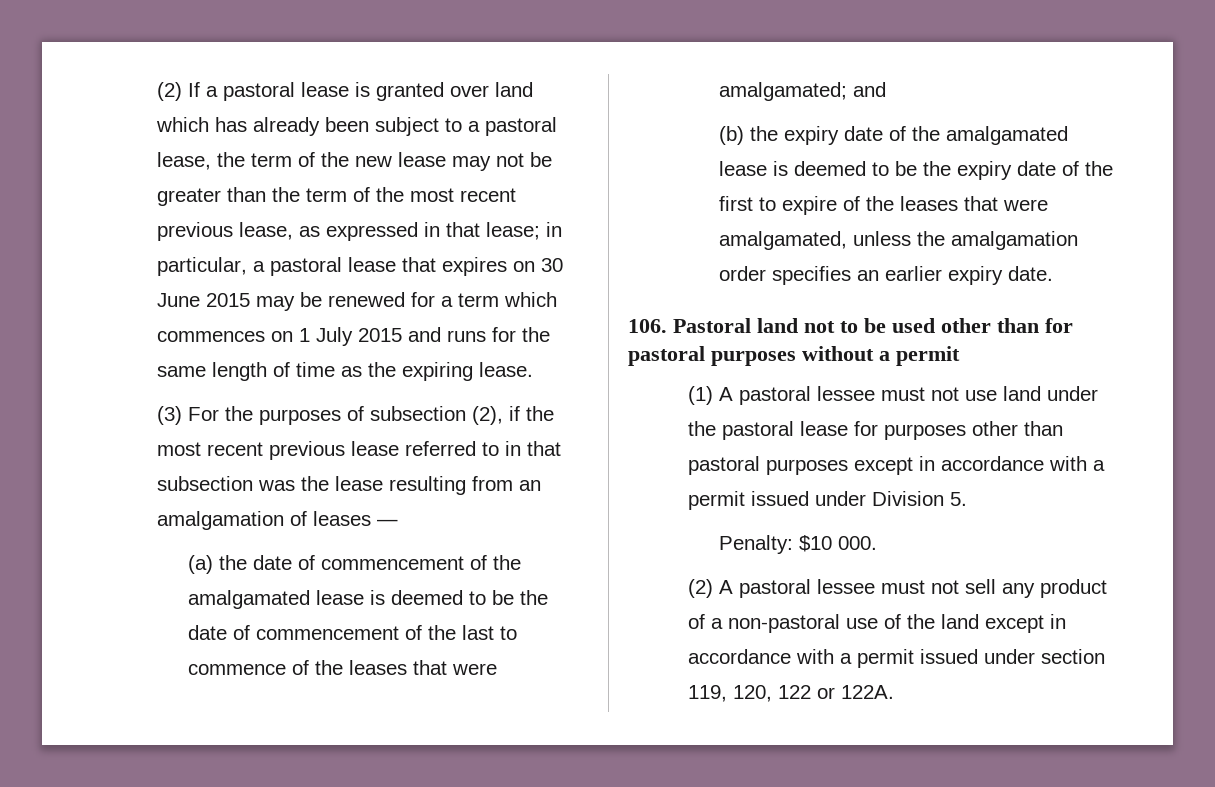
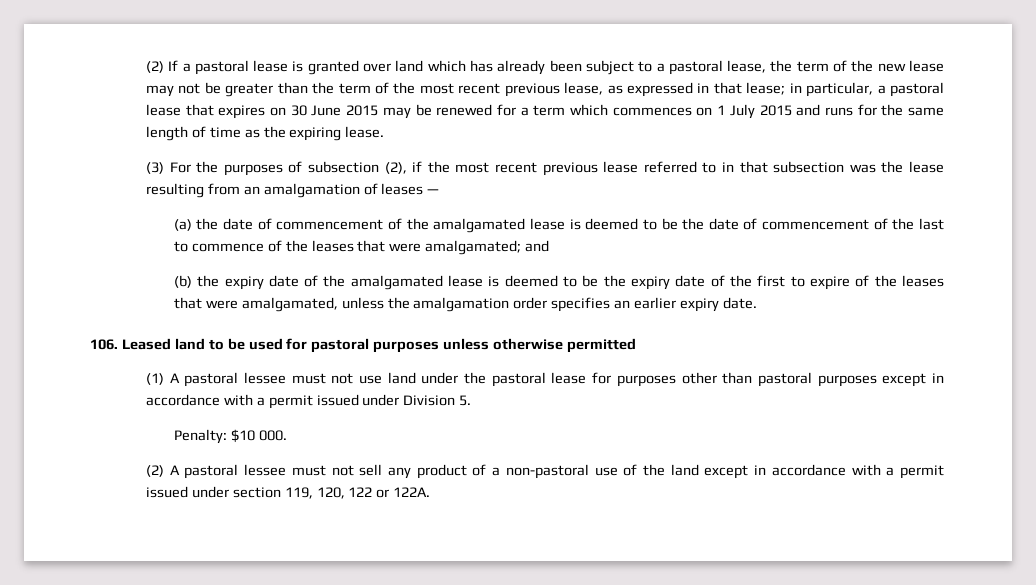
[673,318,835,333] Pastoral land not -> [121,338,205,350] Leased land
[941,318,1039,333] other than -> (283, 344) none
[802,346,960,366] without a permit -> [443,338,637,353] unless otherwise permitted

